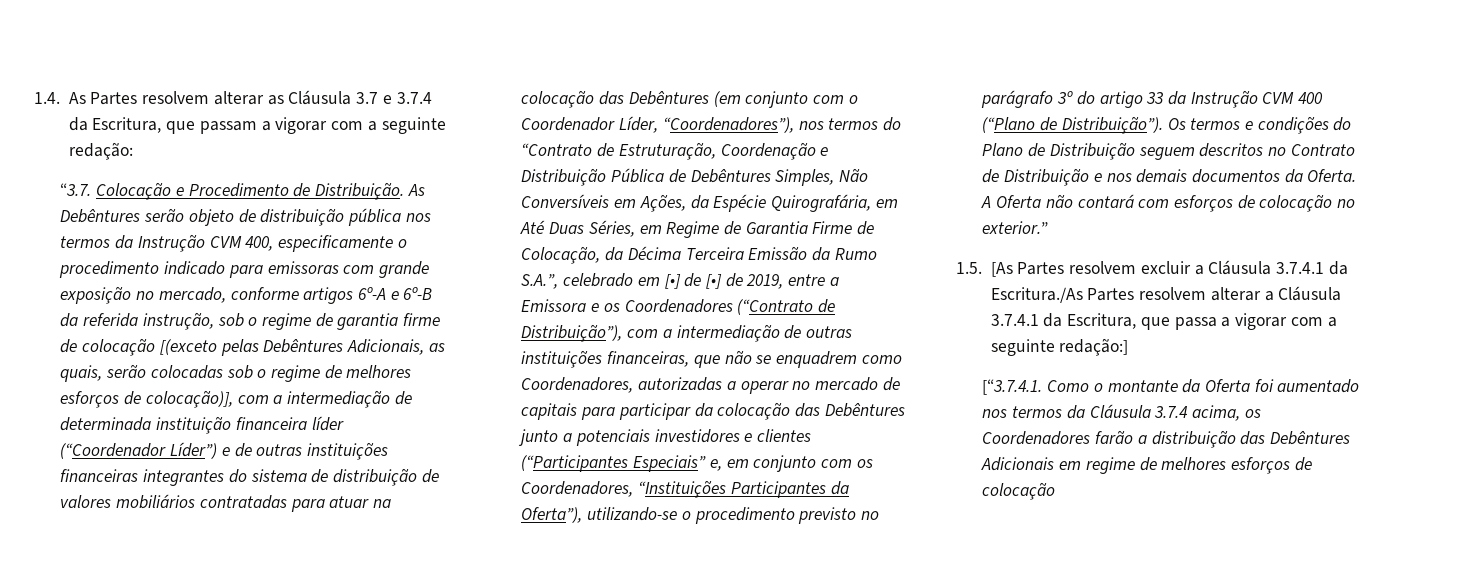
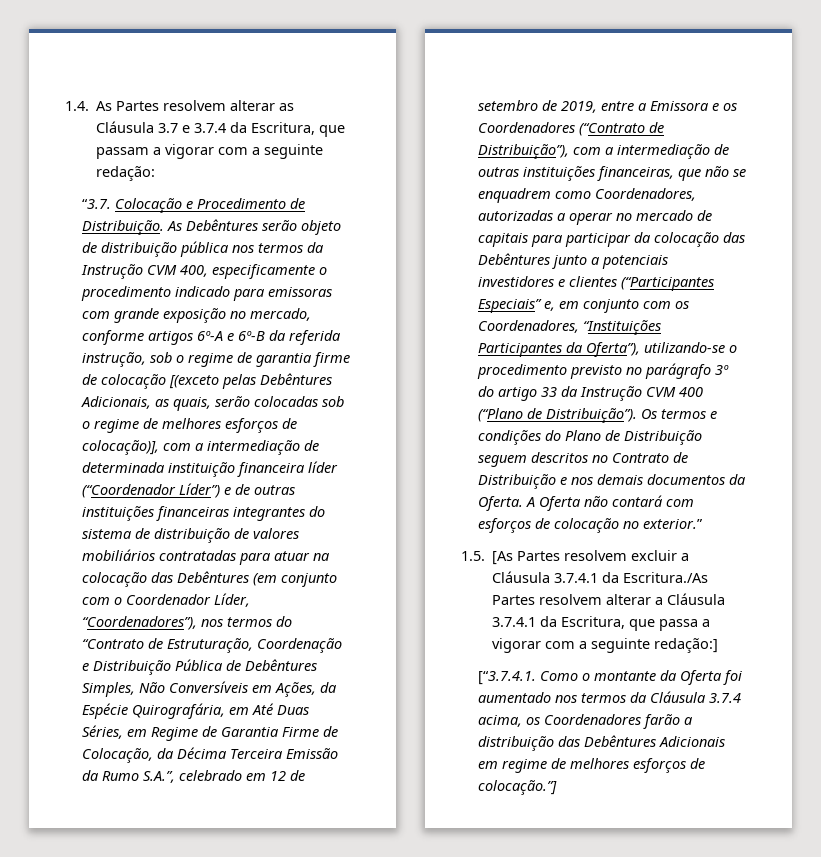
[664,273,722,289] [•] de [•] -> [270,770,306,781] [478,100,539,111] 12 de setembro
[982,482,1056,500] colocação -> [478,780,558,795] colocação.”]

